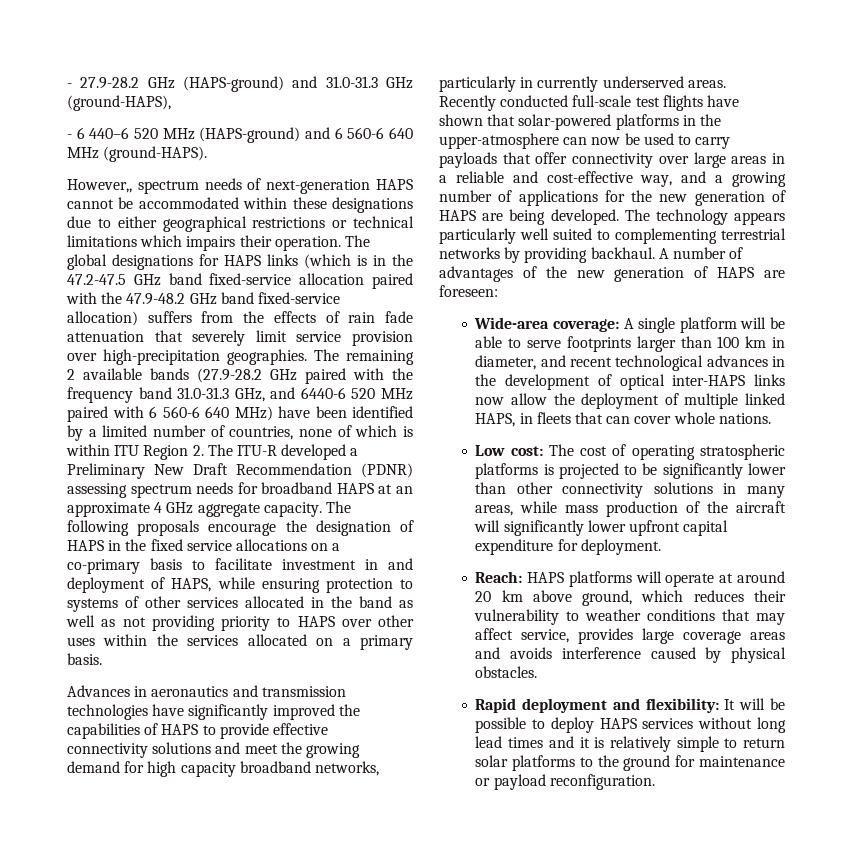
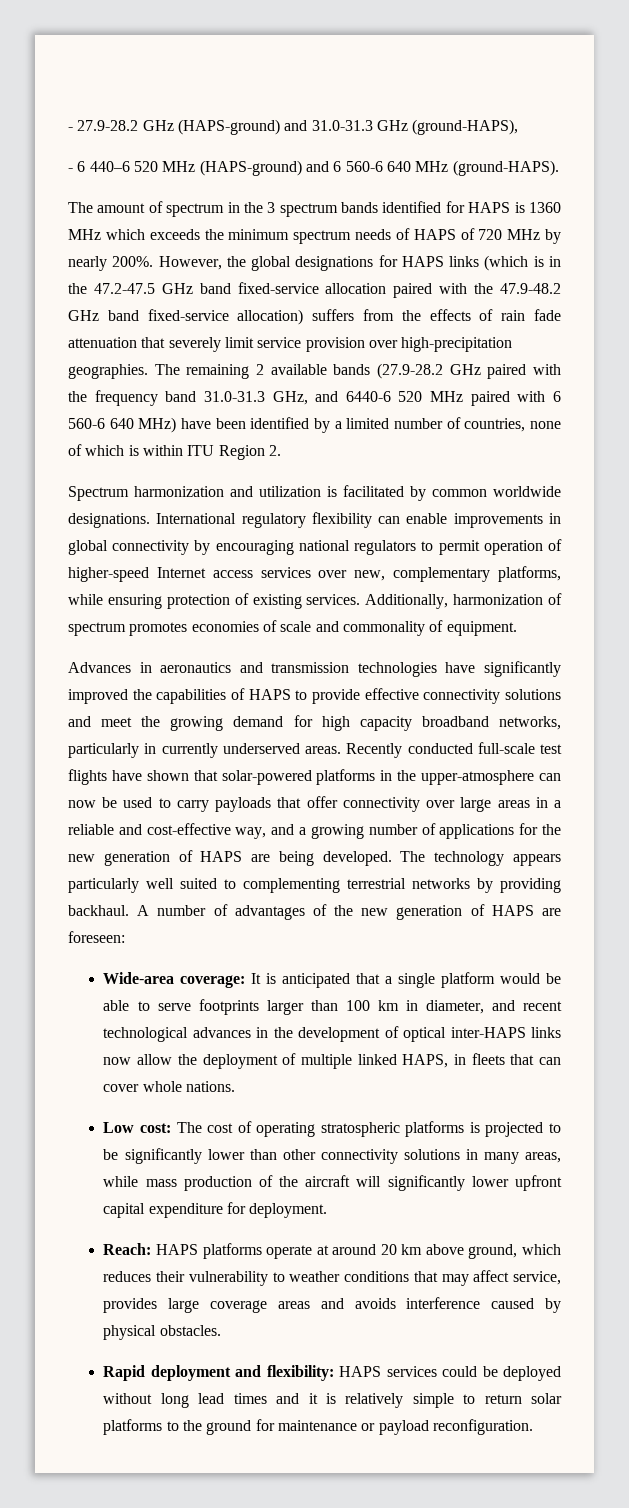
[67,178,414,194] [67,197,413,213] [67,216,414,232] [67,235,370,251] However,, spectrum needs of next-generation HAPS cannot be accommodated within these designations due to either geographical restrictions or technical limitations which impairs their operation. The -> [68,201,561,217] [68,228,561,244] [68,256,246,271] The amount of spectrum in the 3 spectrum bands identified for HAPS is 1360 MHz which exceeds the minimum spectrum needs of HAPS of 720 MHz by nearly 200%. However, the
[207,444,359,460] [67,463,413,479] [67,482,413,498] [67,501,351,517] [67,520,414,536] [67,539,341,551] [67,558,413,574] [67,577,413,593] [67,596,413,612] [66,615,414,631] [67,634,413,650] [67,653,102,665] The ITU-R developed a Preliminary New Draft Recommendation (PDNR) assessing spectrum needs for broadband HAPS at an approximate 4 GHz aggregate capacity. The following proposals encourage the designation of HAPS in the fixed service allocations on a co-primary basis to facilitate investment in and deployment of HAPS, while ensuring protection to systems of other services allocated in the band as well as not providing priority to HAPS over other uses within the services allocated on a primary basis. -> [68,485,561,501] [68,512,561,528] [68,539,562,555] [68,566,561,582] [68,593,562,609] [68,620,517,636] // Spectrum harmonization and utilization is facilitated by common worldwide designations. International regulatory flexibility can enable improvements in global connectivity by encouraging national regulators to permit operation of higher-speed Internet access services over new, complementary platforms, while ensuring protection of existing services. Additionally, harmonization of spectrum promotes economies of scale and commonality of equipment.
[623,318,634,329] A -> [251,973,393,988] It is anticipated that a
[740,317,767,329] will -> [500,973,541,984] would
[635,571,662,583] will -> (262, 1251) none
[724,698,785,710] [475,717,694,733] It will be possible to deploy HAPS services -> [339,1366,561,1381] HAPS services could be deployed

